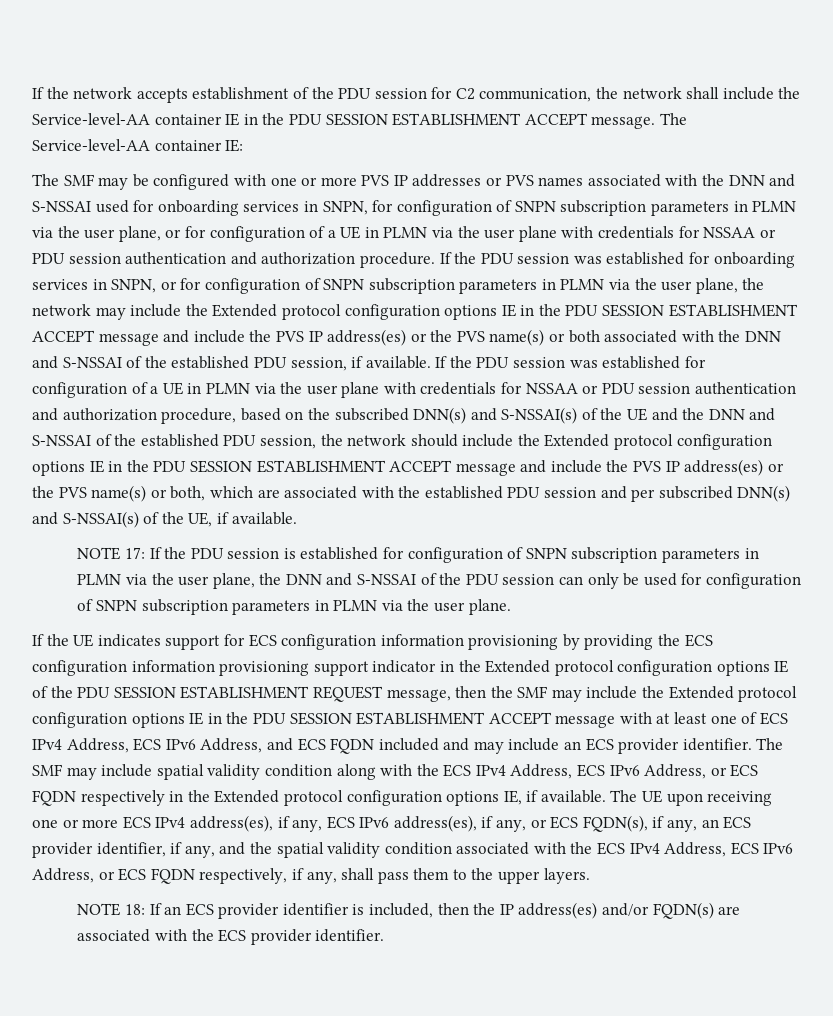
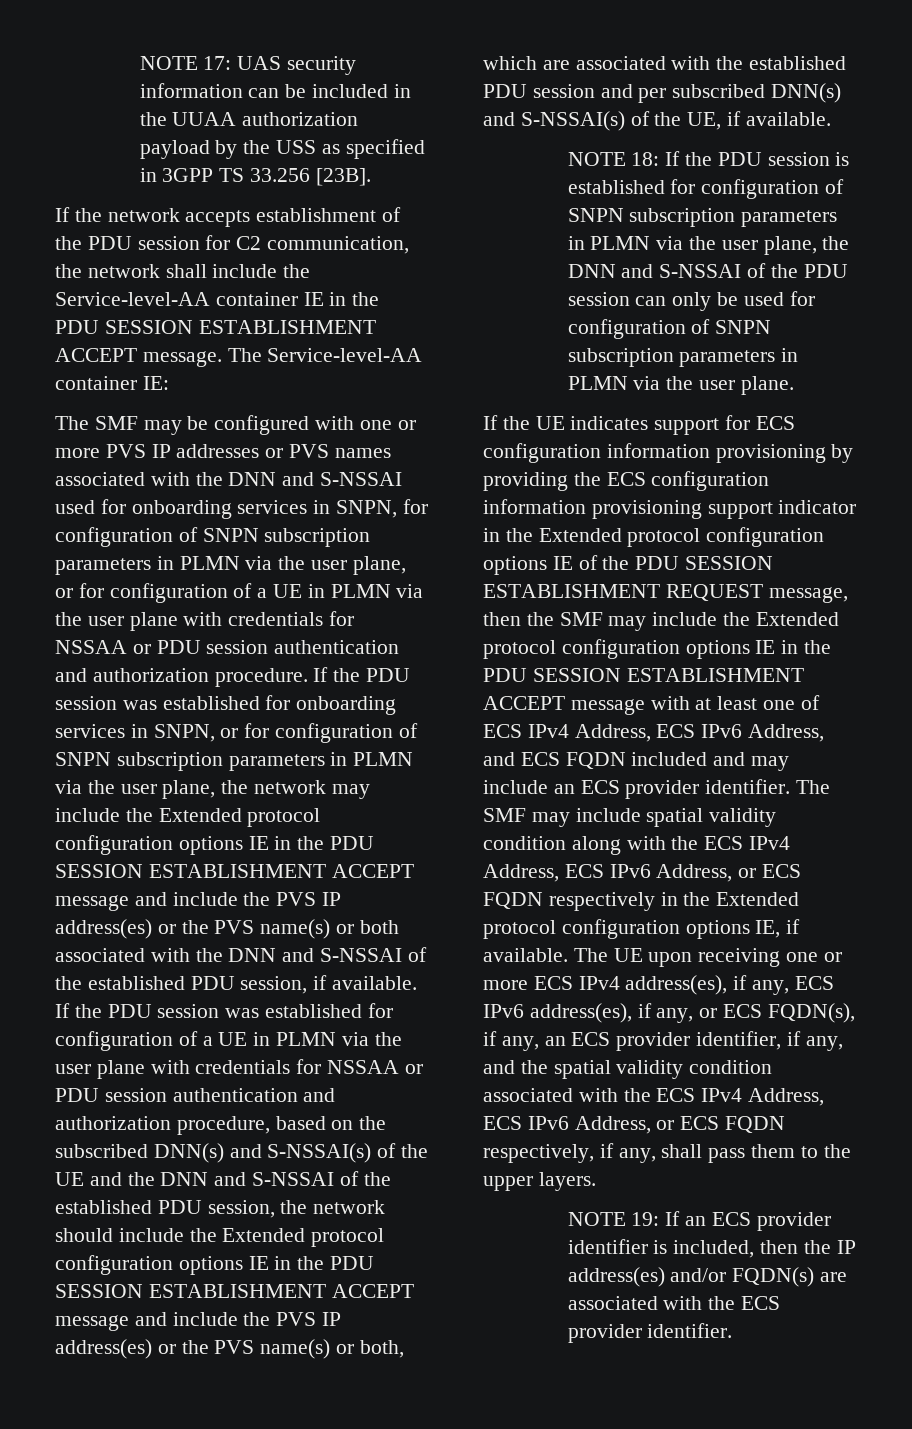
(32, 93) none -> [139,56,356,75] [139,83,411,98] [139,112,359,126] [139,139,425,159] [139,168,371,186] NOTE 17: UAS security information can be included in the UUAA authorization payload by the USS as specified in 3GPP TS 33.256 [23B]. //
[124,547,145,559] 17: -> [631,152,660,166] 18:
[124,904,145,915] 18: -> [631,1212,660,1226] 19:

